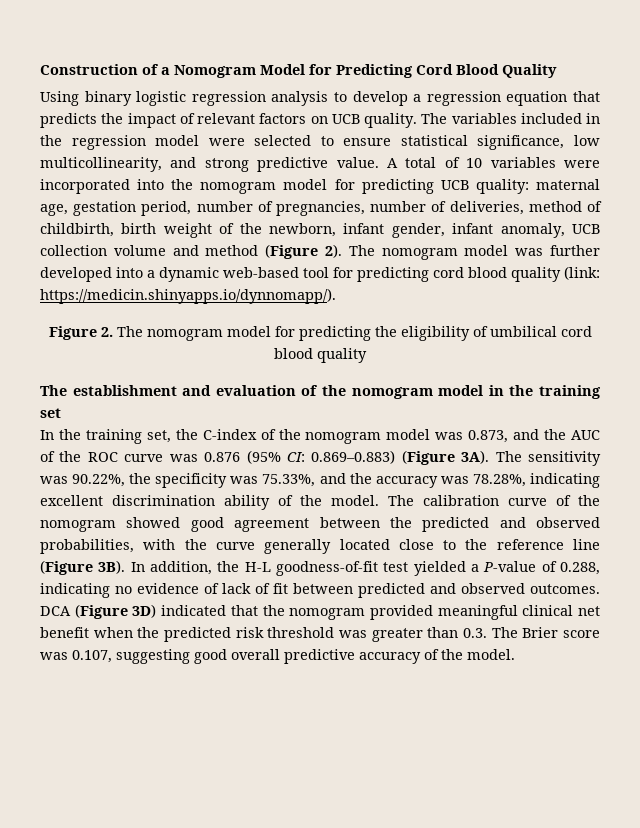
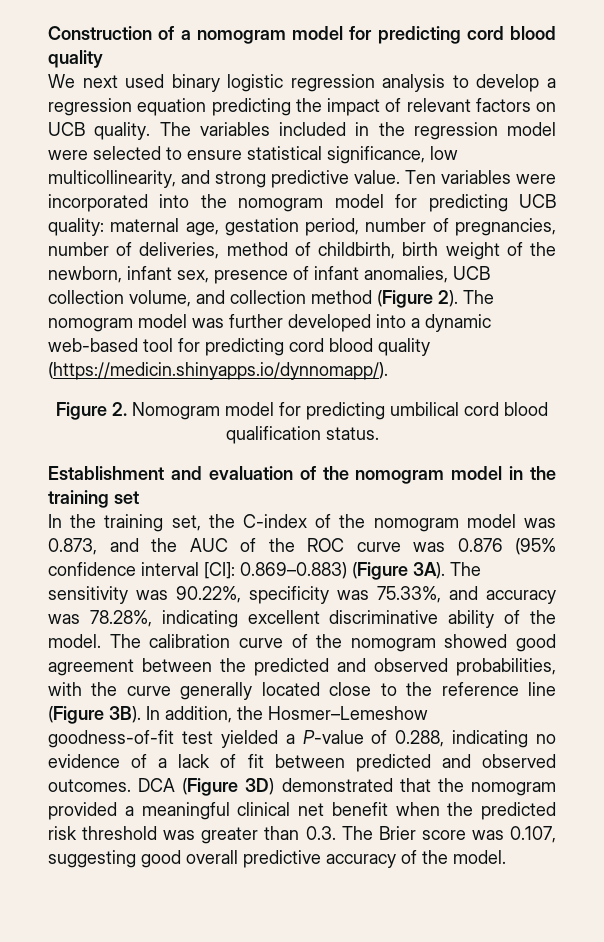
[174,64,557,78] [40,91,79,106] Nomogram Model for Predicting Cord Blood Quality // Using -> [196,26,556,44] [48,50,103,68] [48,74,165,88] nomogram model for predicting cord blood quality // We next used
[573,91,601,102] [40,113,97,128] that predicts -> [211,98,291,116] predicting
[387,157,483,168] A total of 10 -> [405,170,436,184] Ten
[391,223,600,238] [40,245,199,256] gender, infant anomaly, UCB collection volume and -> [177,266,490,284] [48,290,306,307] sex, presence of infant anomalies, UCB collection volume, and collection
[564,266,600,280] [40,288,336,304] (link: https://medicin.shinyapps.io/dynnomapp/). -> [48,362,388,380] (https://medicin.shinyapps.io/dynnomapp/).
[116,326,592,341] [274,348,367,363] [40,385,177,396] The nomogram model for predicting the eligibility of umbilical cord blood quality // The establishment -> [132,402,548,420] [225,426,379,444] [48,466,164,480] Nomogram model for predicting umbilical cord blood qualification status. // Establishment
[286,452,305,462] CI: -> [48,562,235,579] confidence interval [CI]:
[129,473,152,484] the -> (241, 594) none
[349,473,372,484] the -> (478, 593) none
[112,495,215,506] discrimination -> [329,610,439,624] discriminative
[244,562,271,572] H-L -> [268,706,428,720] Hosmer–Lemeshow
(219, 588) none -> [158,758,168,768] a
[161,605,227,616] indicated -> [281,778,393,792] demonstrated
(433, 612) none -> [124,806,134,816] a

